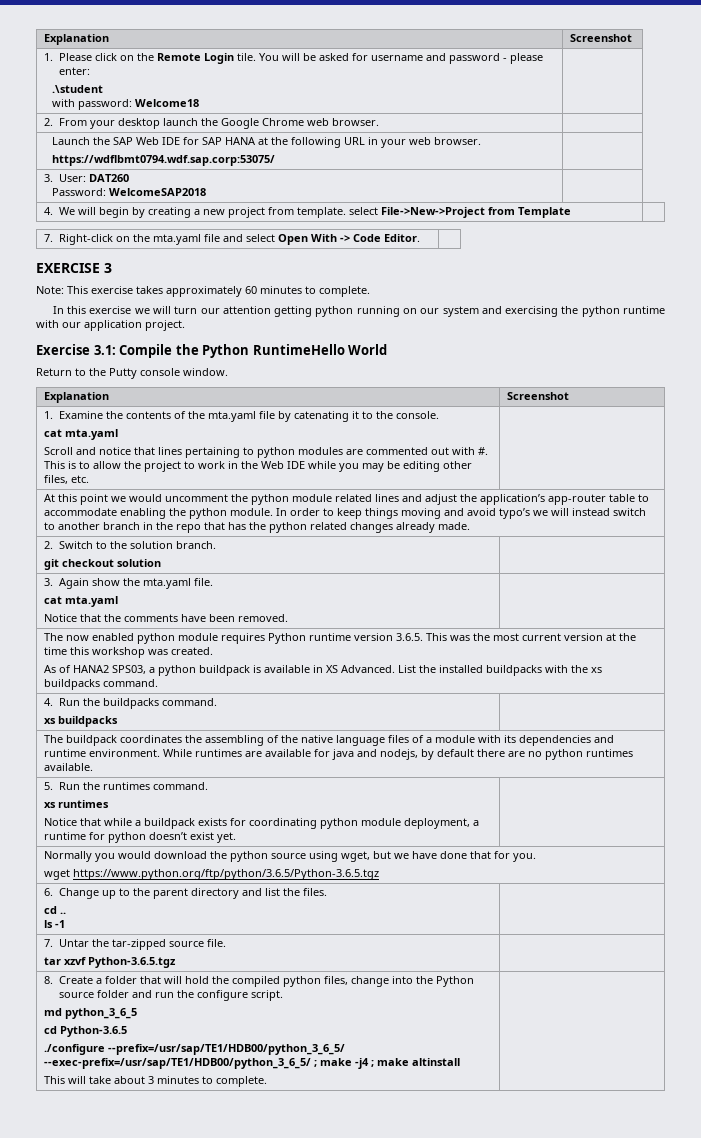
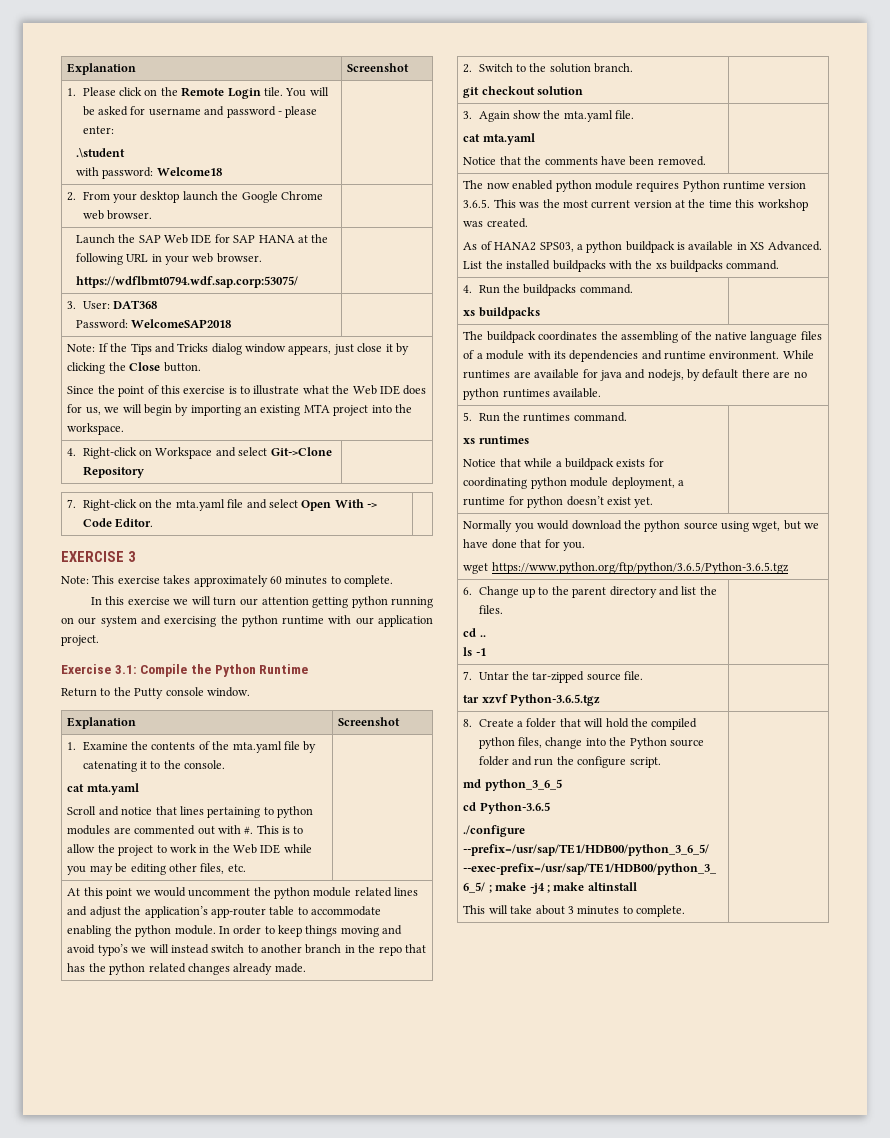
[88,174,129,182] DAT260 -> [113,300,158,309] DAT368
[44,207,571,218] 4. We will begin by creating a new project from template. select File->New->Project from Template -> [67,343,409,355] [67,362,201,374] [67,385,427,397] [67,404,412,416] [67,423,125,435] [67,447,332,459] [82,466,144,478] Note: If the Tips and Tricks dialog window appears, just close it by clicking the Close button. // Since the point of this exercise is to illustrate what the Web IDE does for us, we will begin by importing an existing MTA project into the workspace. // 4. Right-click on Workspace and select Git->Clone Repository
[252,344,388,355] RuntimeHello World -> [259,664,309,674] Runtime

